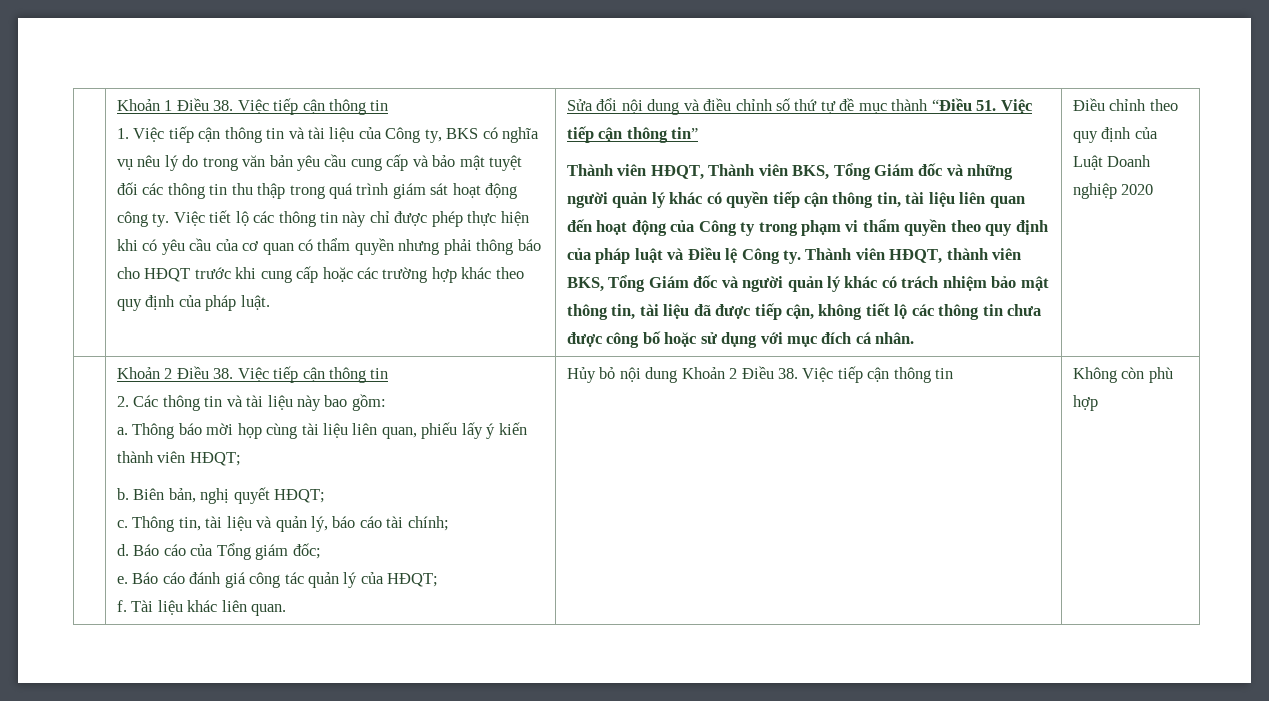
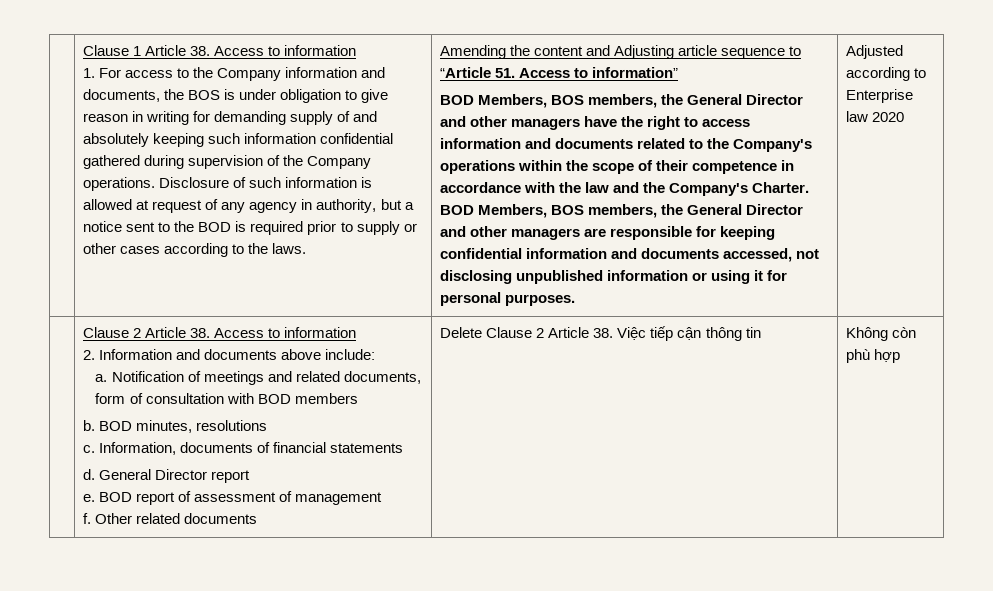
[116,98,389,115] [116,126,540,143] [116,154,523,171] [116,182,518,199] [116,210,529,227] [116,238,541,255] [116,266,524,283] [116,295,270,311] [566,98,1032,115] [566,126,699,143] [566,163,1014,180] [566,191,1025,208] [566,219,1048,236] [566,247,1022,264] [566,275,1049,292] [566,303,1042,320] [566,331,915,348] [1072,98,1178,111] [1072,127,1158,143] [1072,155,1152,170] [1072,183,1154,199] [116,366,389,383] [116,394,386,411] [116,422,527,439] [116,451,241,466] [116,487,326,504] [116,516,449,532] [116,543,321,560] [116,572,439,588] [116,600,287,616] [566,366,774,383] | Khoản 1 Điều 38. Việc tiếp cận thông tin // 1. Việc tiếp cận thông tin và tài liệu của Công ty, BKS có nghĩa vụ nêu lý do trong văn bản yêu cầu cung cấp và bảo mật tuyệt đối các thông tin thu thập trong quá trình giám sát hoạt động công ty. Việc tiết lộ các thông tin này chỉ được phép thực hiện khi có yêu cầu của cơ quan có thẩm quyền nhưng phải thông báo cho HĐQT trước khi cung cấp hoặc các trường hợp khác theo quy định của pháp luật. | Sửa đổi nội dung và điều chỉnh số thứ tự đề mục thành “Điều 51. Việc tiếp cận thông tin” // Thành viên HĐQT, Thành viên BKS, Tổng Giám đốc và những người quản lý khác có quyền tiếp cận thông tin, tài liệu liên quan đến hoạt động của Công ty trong phạm vi thẩm quyền theo quy định của pháp luật và Điều lệ Công ty. Thành viên HĐQT, thành viên BKS, Tổng Giám đốc và người quản lý khác có trách nhiệm bảo mật thông tin, tài liệu đã được tiếp cận, không tiết lộ các thông tin chưa được công bố hoặc sử dụng với mục đích cá nhân. | Điều chỉnh theo quy định của Luật Doanh nghiệp 2020 // | Khoản 2 Điều 38. Việc tiếp cận thông tin // 2. Các thông tin và tài liệu này bao gồm: // a. Thông báo mời họp cùng tài liệu liên quan, phiếu lấy ý kiến thành viên HĐQT; // b. Biên bản, nghị quyết HĐQT; // c. Thông tin, tài liệu và quản lý, báo cáo tài chính; // d. Báo cáo của Tổng giám đốc; // e. Báo cáo đánh giá công tác quản lý của HĐQT; // f. Tài liệu khác liên quan. | Hủy bỏ nội dung Khoản 2 Điều -> [83,45,357,56] [83,67,386,81] [83,89,389,103] [83,111,378,125] [83,133,394,147] [83,155,372,169] [83,177,373,191] [83,199,414,213] [83,221,417,235] [83,243,307,257] [440,45,802,59] [440,67,679,78] [440,94,804,108] [440,116,751,130] [440,138,813,152] [440,160,795,174] [440,182,810,196] [440,204,804,218] [440,226,776,240] [440,248,820,262] [440,270,788,284] [440,292,576,306] [846,45,904,59] [846,67,927,81] [846,89,914,103] [846,111,905,122] [83,327,357,338] [83,349,376,360] [95,371,421,385] [95,393,358,404] [83,420,268,433] [83,442,404,455] [83,469,251,483] [83,491,383,505] [83,513,258,524] [440,327,590,338] | Clause 1 Article 38. Access to information // 1. For access to the Company information and documents, the BOS is under obligation to give reason in writing for demanding supply of and absolutely keeping such information confidential gathered during supervision of the Company operations. Disclosure of such information is allowed at request of any agency in authority, but a notice sent to the BOD is required prior to supply or other cases according to the laws. | Amending the content and Adjusting article sequence to “Article 51. Access to information” // BOD Members, BOS members, the General Director and other managers have the right to access information and documents related to the Company's operations within the scope of their competence in accordance with the law and the Company's Charter. BOD Members, BOS members, the General Director and other managers are responsible for keeping confidential information and documents accessed, not disclosing unpublished information or using it for personal purposes. | Adjusted according to Enterprise law 2020 // | Clause 2 Article 38. Access to information // 2. Information and documents above include: // a. Notification of meetings and related documents, form of consultation with BOD members // b. BOD minutes, resolutions // c. Information, documents of financial statements // d. General Director report // e. BOD report of assessment of management // f. Other related documents | Delete Clause 2 Article

